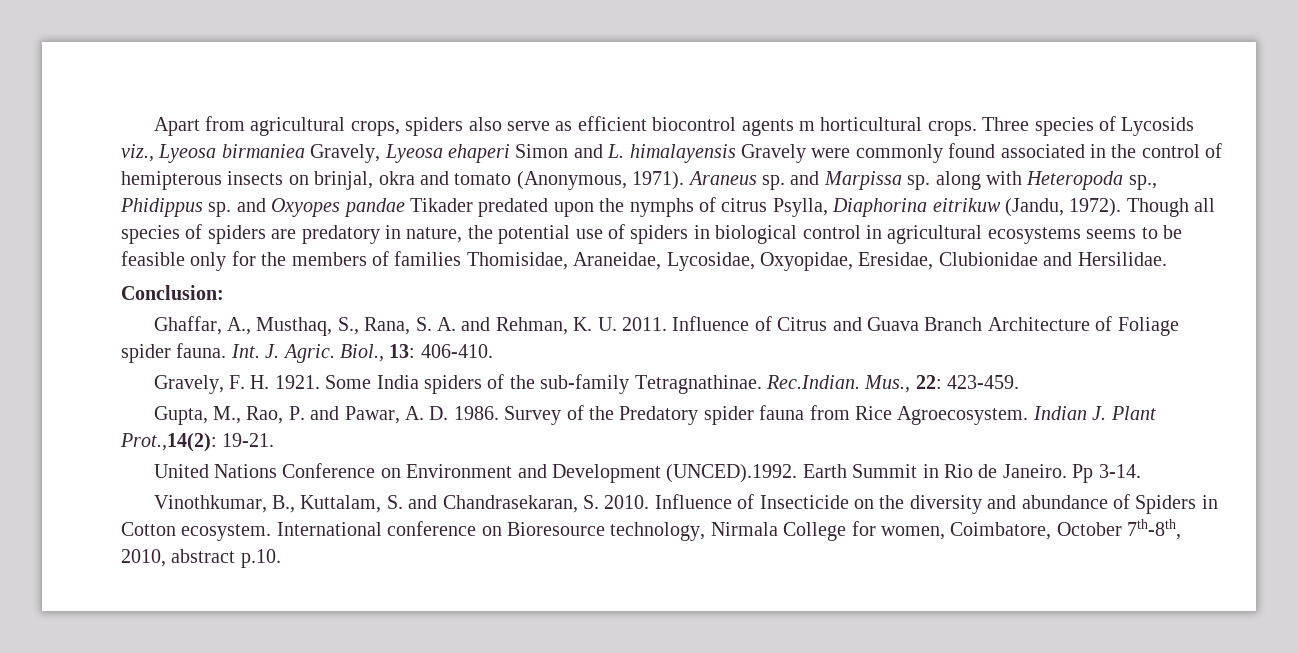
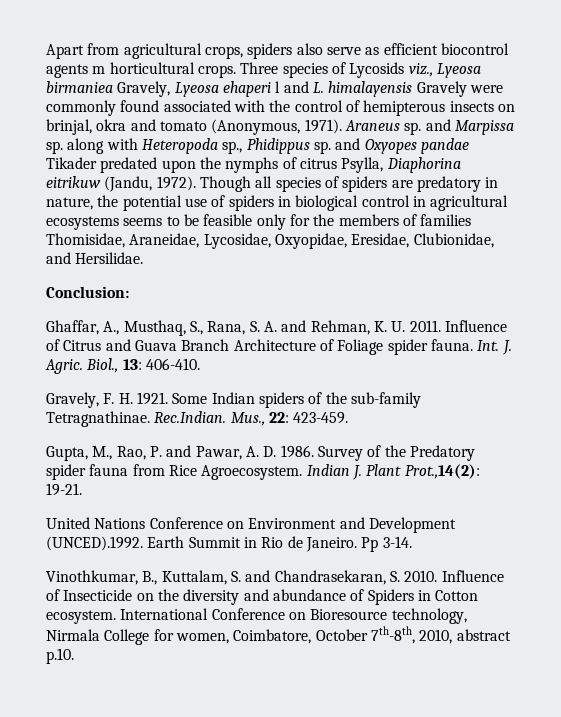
[515,144,569,158] Simon -> [275,81,281,93] l
[1089,144,1106,158] in -> [233,100,265,112] with
[938,252,1038,266] Clubionidae -> [413,233,494,248] Clubionidae,
[376,375,419,389] India -> [211,392,255,404] Indian
[387,521,477,536] conference -> [211,608,285,620] Conference

